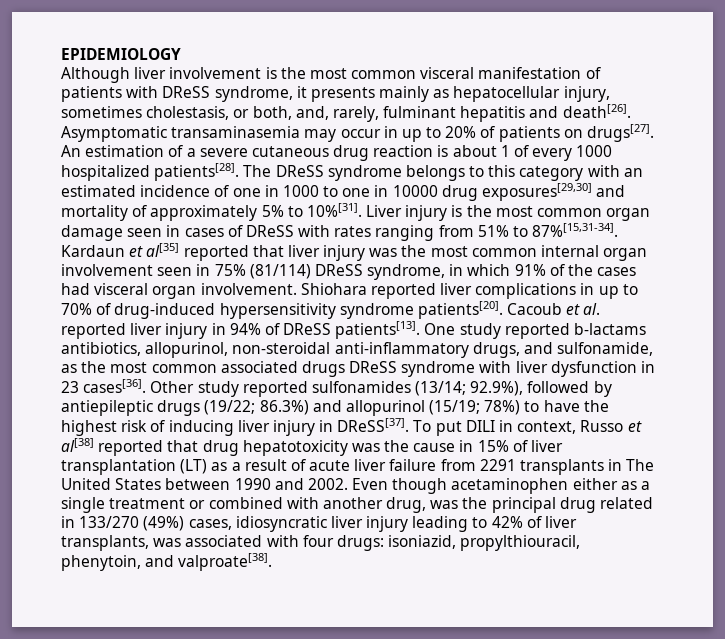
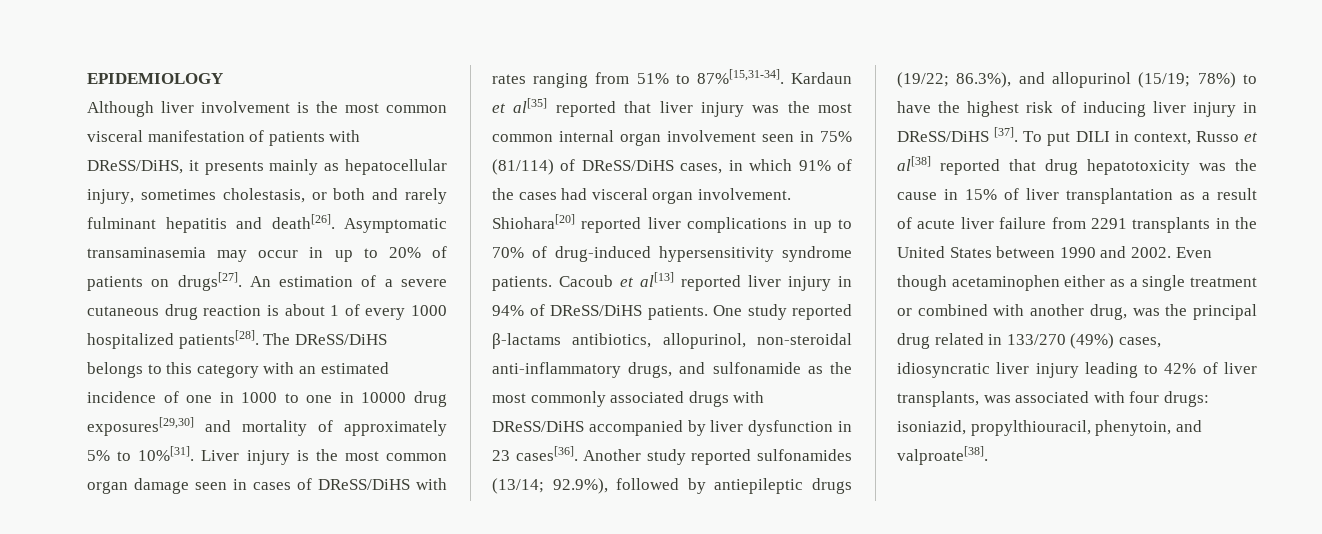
[162,86,293,102] DReSS syndrome, -> [87,160,183,174] DReSS/DiHS,
[252,106,379,122] both, and, rarely, -> [333,188,447,204] both and rarely
[275,165,402,181] DReSS syndrome -> [294,334,387,345] DReSS/DiHS
[245,225,294,237] DReSS -> [318,479,410,490] DReSS/DiHS
[314,264,446,280] DReSS syndrome, -> [560,159,723,174] of DReSS/DiHS cases,
[300,283,367,295] Shiohara -> [492,214,575,229] Shiohara[20]
[417,301,503,319] patients[20]. -> [492,276,552,291] patients.
[583,303,601,315] al. -> [640,272,674,287] al[13]
[283,321,421,339] DReSS patients[13]. -> [550,305,708,320] DReSS/DiHS patients.
[574,323,647,335] b-lactams -> [492,333,561,349] β-lactams
[557,342,654,356] sulfonamide, -> [712,362,801,374] sulfonamide
[151,364,217,373] common -> [530,391,606,407] commonly
[349,361,512,377] DReSS syndrome with -> [733,391,765,403] [492,420,706,436] with DReSS/DiHS accompanied by
[150,381,195,393] Other -> [583,449,642,461] Another
[259,400,309,415] 86.3%) -> [956,72,1012,88] 86.3%),
[337,418,410,432] DReSS[37]. -> [897,127,1019,142] DReSS/DiHS [37].
[180,459,208,474] (LT) -> (1173, 196) none
[626,459,655,471] The -> [1235,217,1257,229] the

